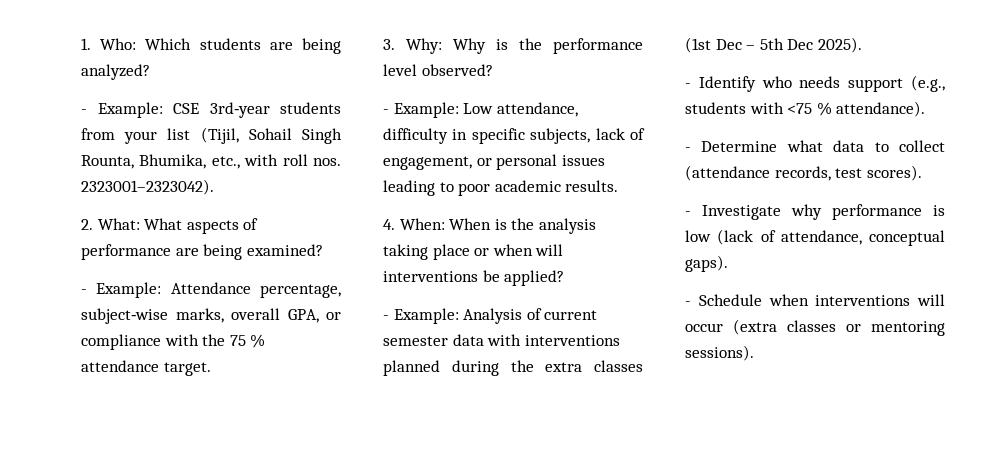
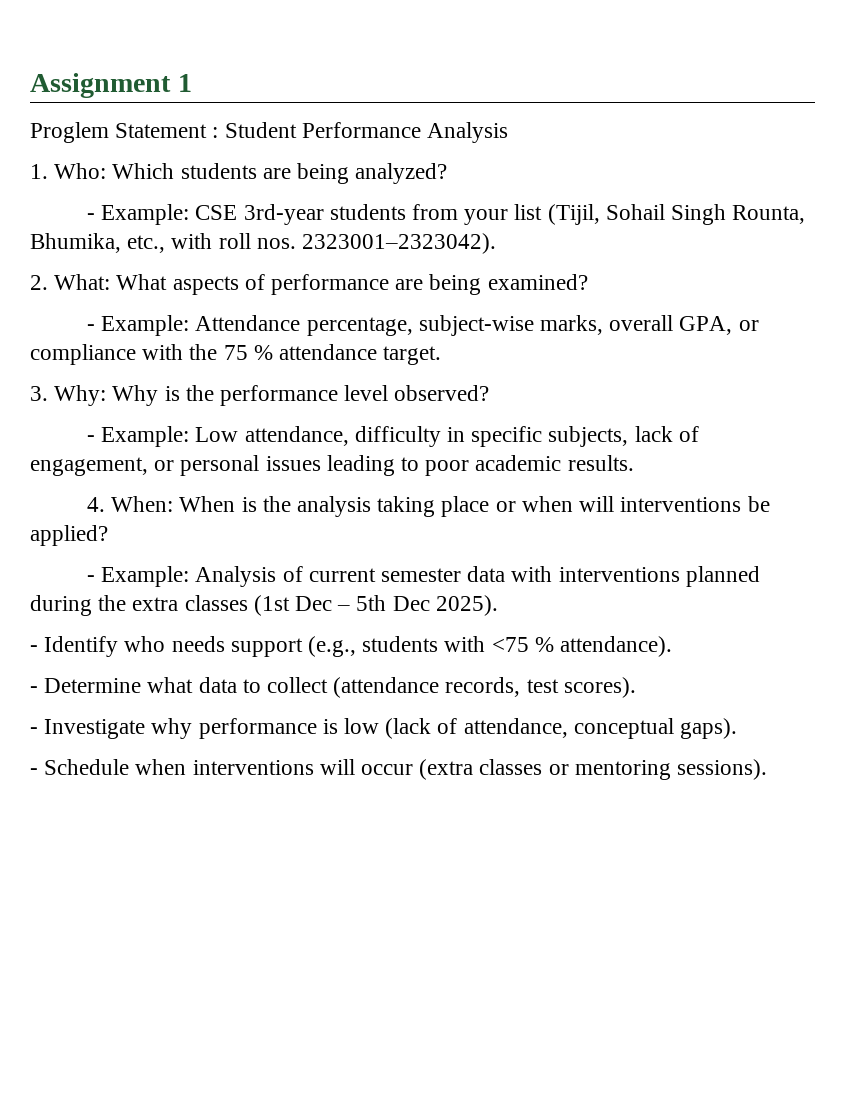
(81, 44) none -> [30,73,192,98] [30,122,509,143] Assignment 1 // Proglem Statement : Student Performance Analysis //

